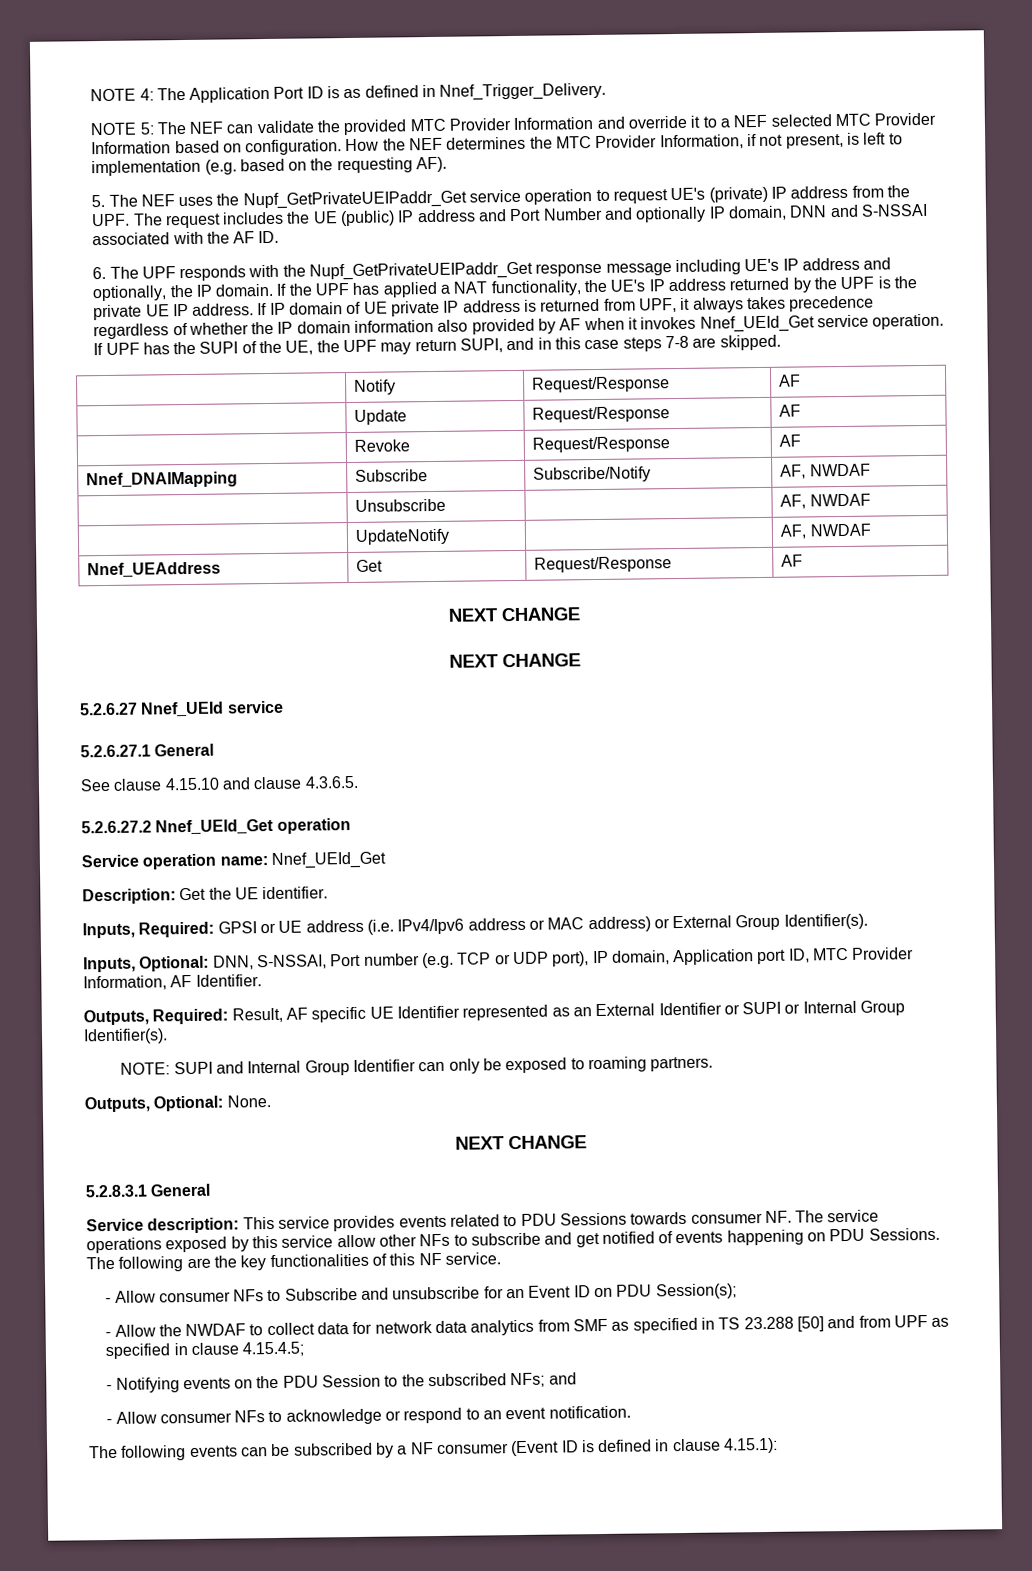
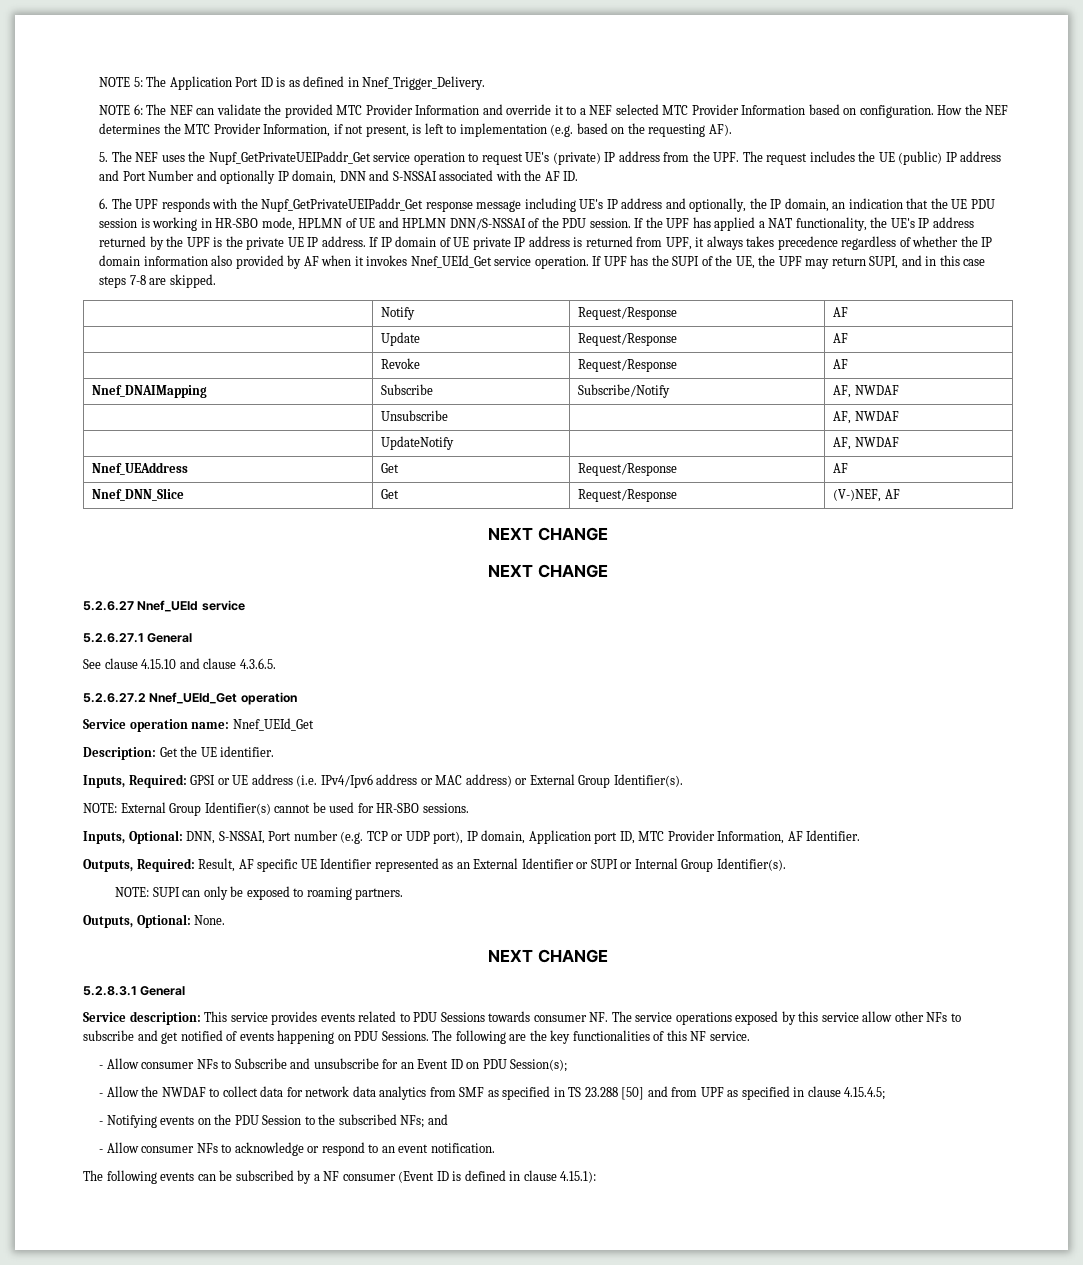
[90,88,154,102] NOTE 4: -> [99,77,143,87] NOTE 5:
[139,122,155,135] 5: -> [133,104,143,115] 6:
[215,283,275,297] domain. -> [784,198,995,212] [99,217,631,231] domain, an indication that the UE PDU session is working in HR-SBO mode, HPLMN of UE and HPLMN DNN/S-NSSAI of the PDU session.
(804, 560) none -> [92,488,185,501] [381,489,400,499] [578,489,678,502] [833,489,900,502] // Nnef_DNN_Slice | Get | Request/Response | (V-)NEF, AF
(868, 921) none -> [83,802,469,816] // NOTE: External Group Identifier(s) cannot be used for HR-SBO sessions.
[215,1059,416,1076] and Internal Group Identifier -> (180, 892) none

